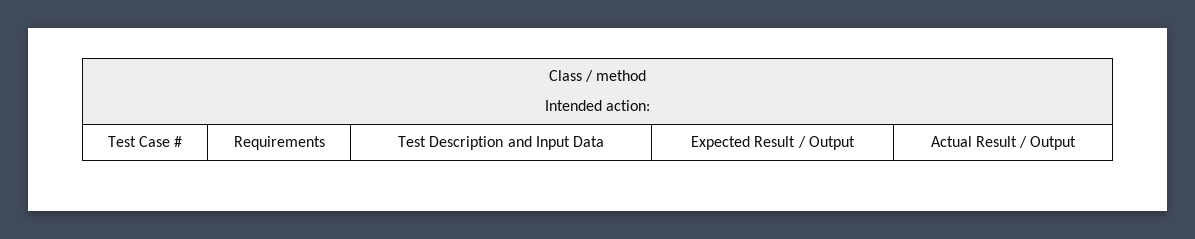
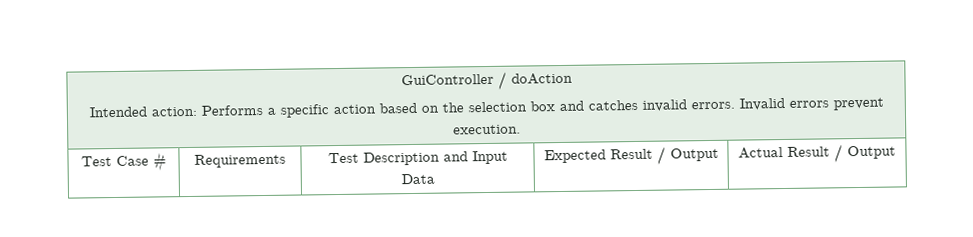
[548,70,647,82] Class / method -> [400,71,573,90] GuiController / doAction
(651, 105) none -> [200,97,884,118] [453,124,521,135] Performs a specific action based on the selection box and catches invalid errors. Invalid errors prevent execution.

